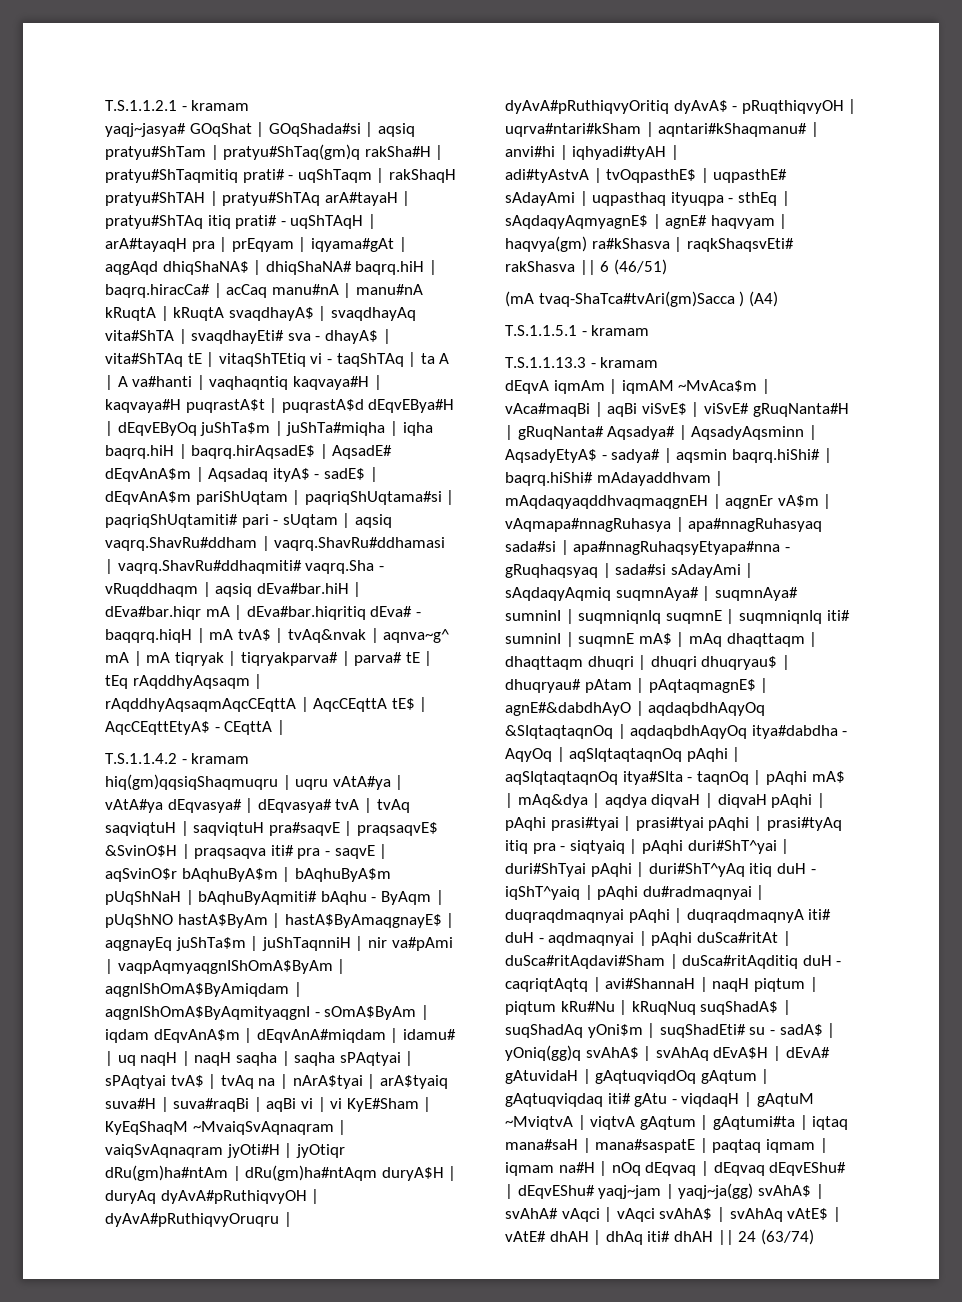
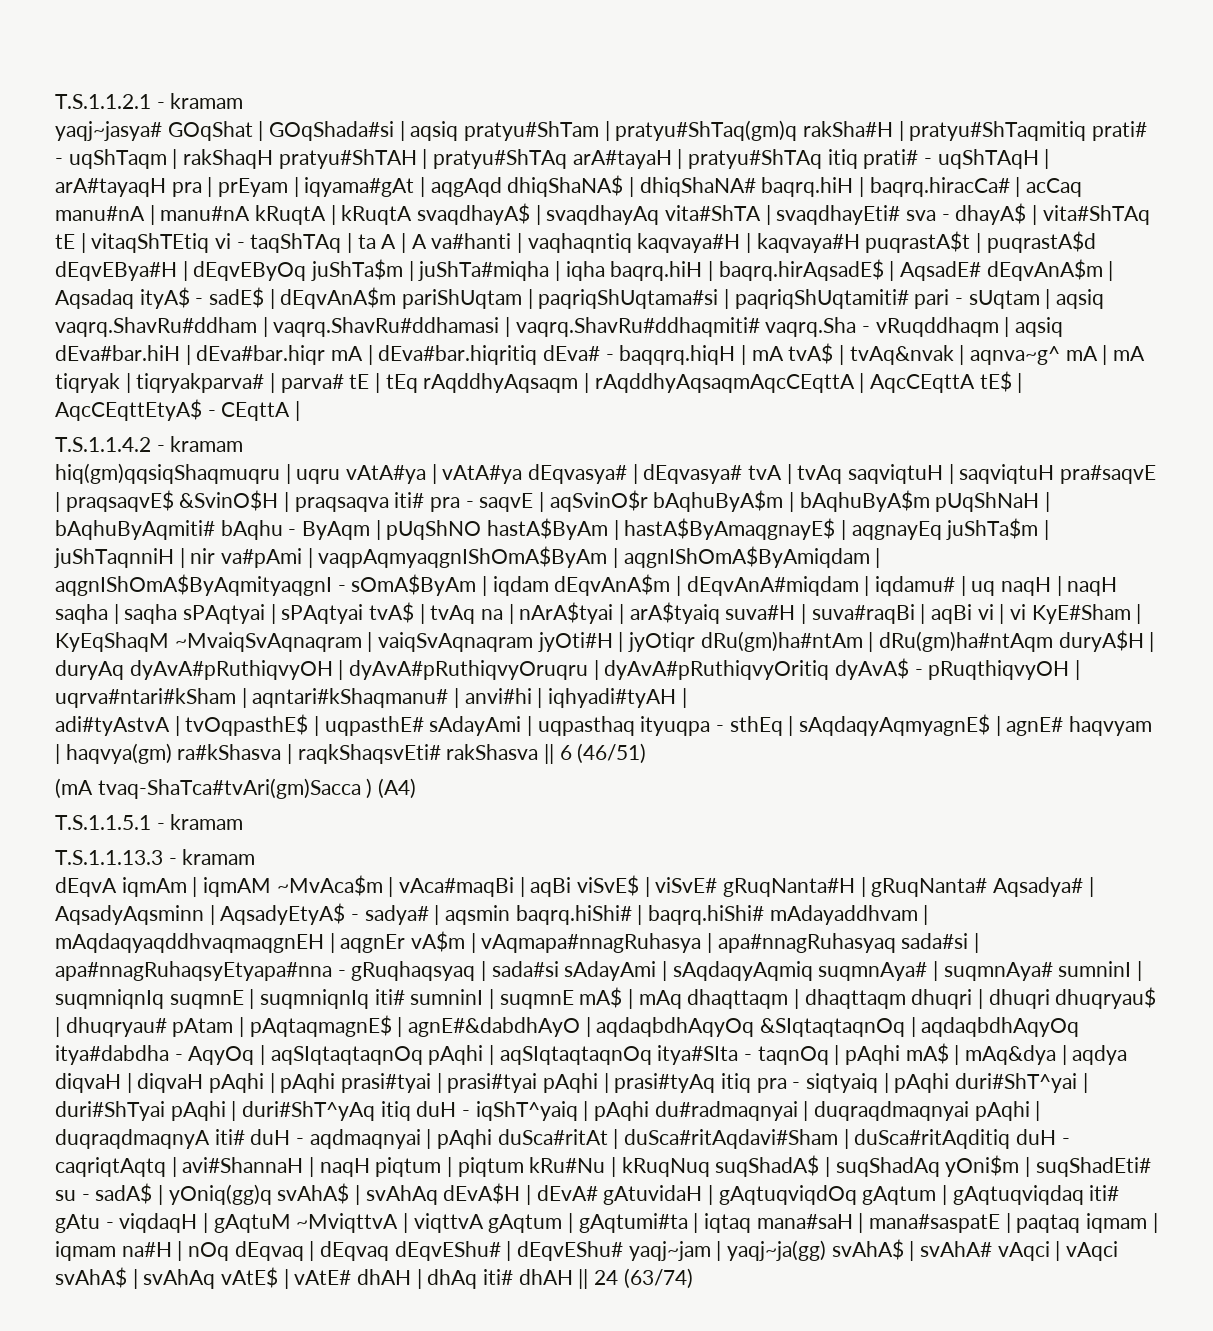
[231,238,294,252] prEqyam -> [218,178,289,197] prEyam
[402,1029,456,1040] idamu# -> [875,576,956,596] iqdamu#
[505,1115,636,1130] ~MviqtvA | viqtvA -> [296,1213,484,1233] ~MviqttvA | viqttvA

